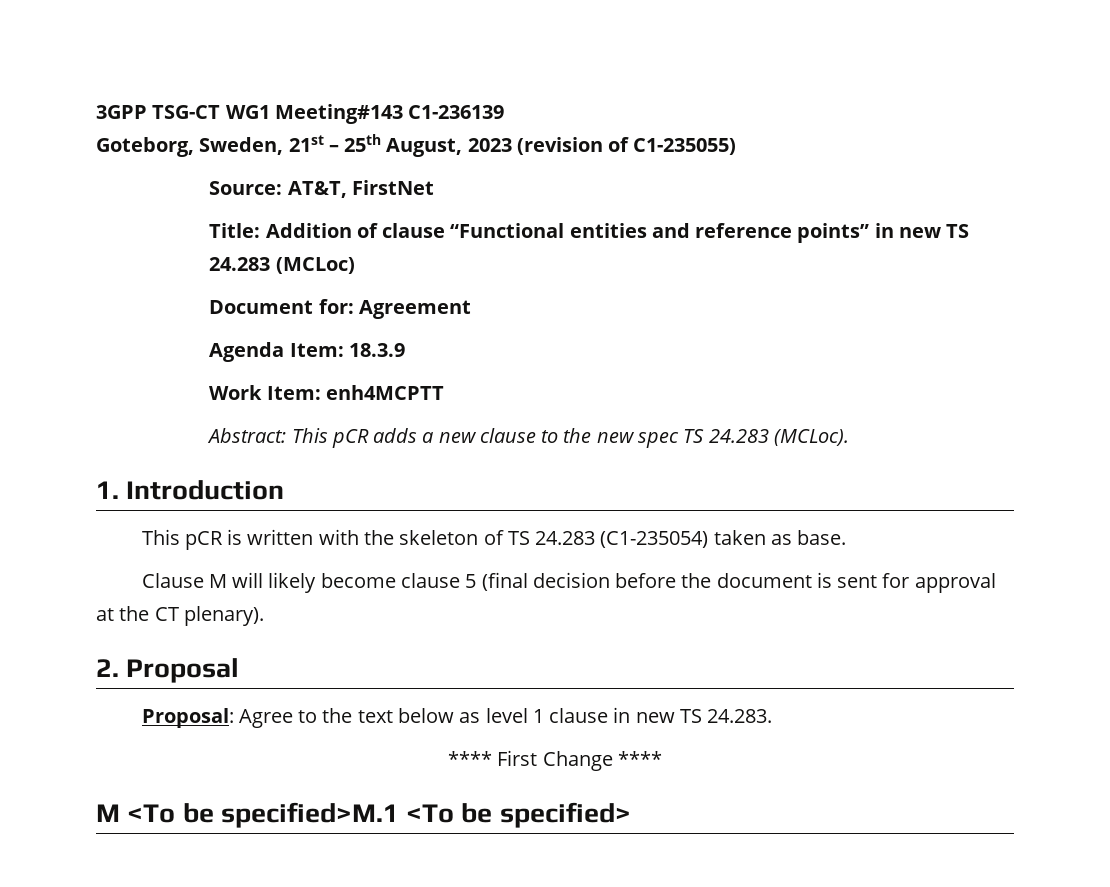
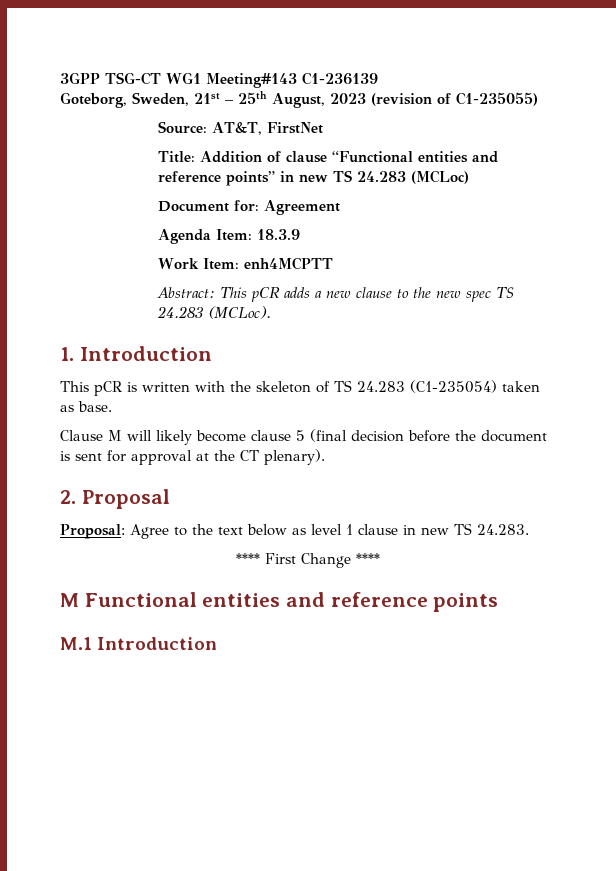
[127,802,631,828] <To be specified>M.1 <To be specified> -> [84,592,499,612] [60,637,218,650] Functional entities and reference points // M.1 Introduction

